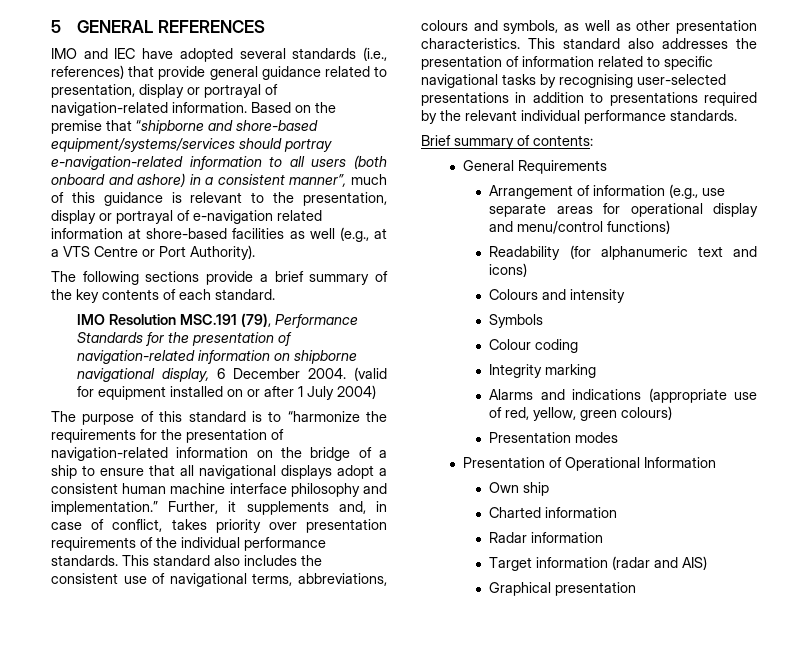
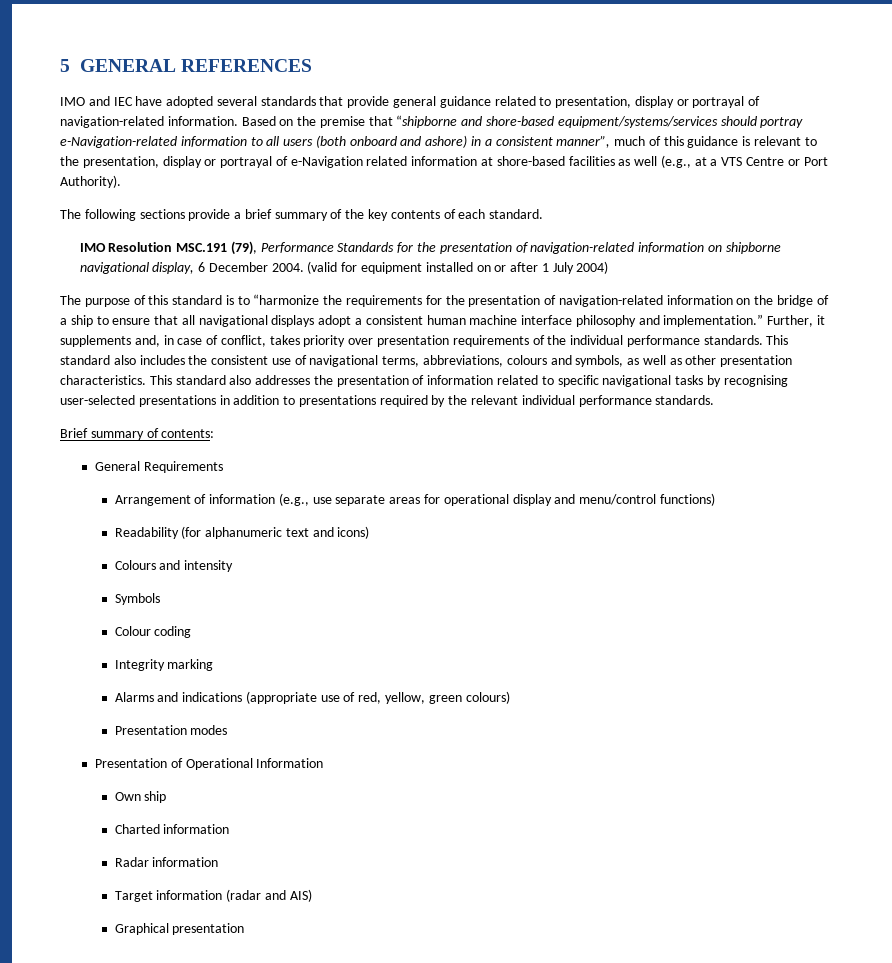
[363,47,388,61] [51,65,124,79] (i.e., references) -> (316, 101) none
[51,156,183,170] e-navigation-related -> [60,136,177,148] e-Navigation-related
[193,210,273,224] e-navigation -> [290,156,363,168] e-Navigation

